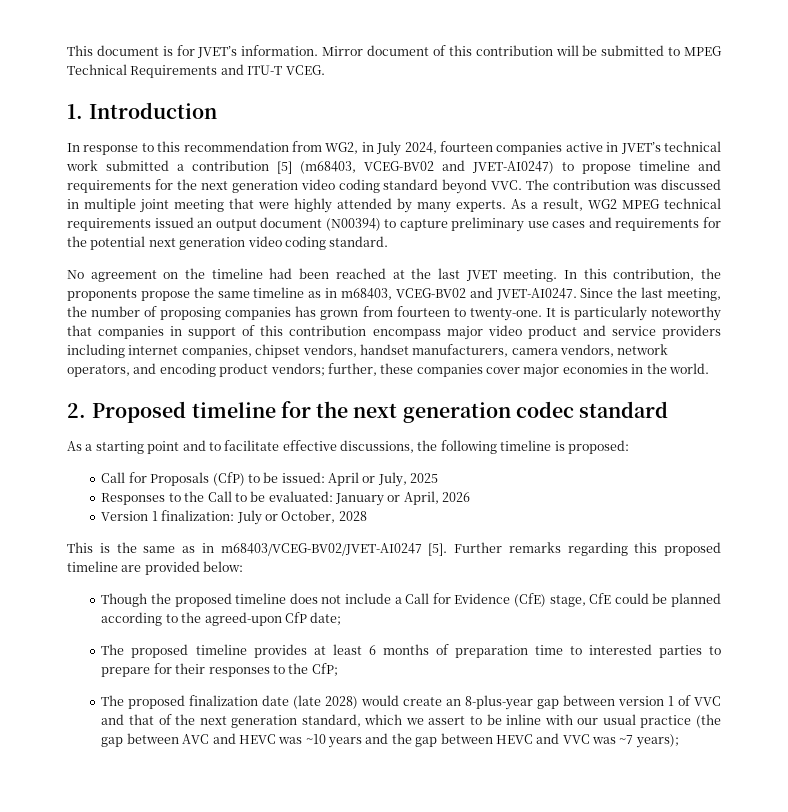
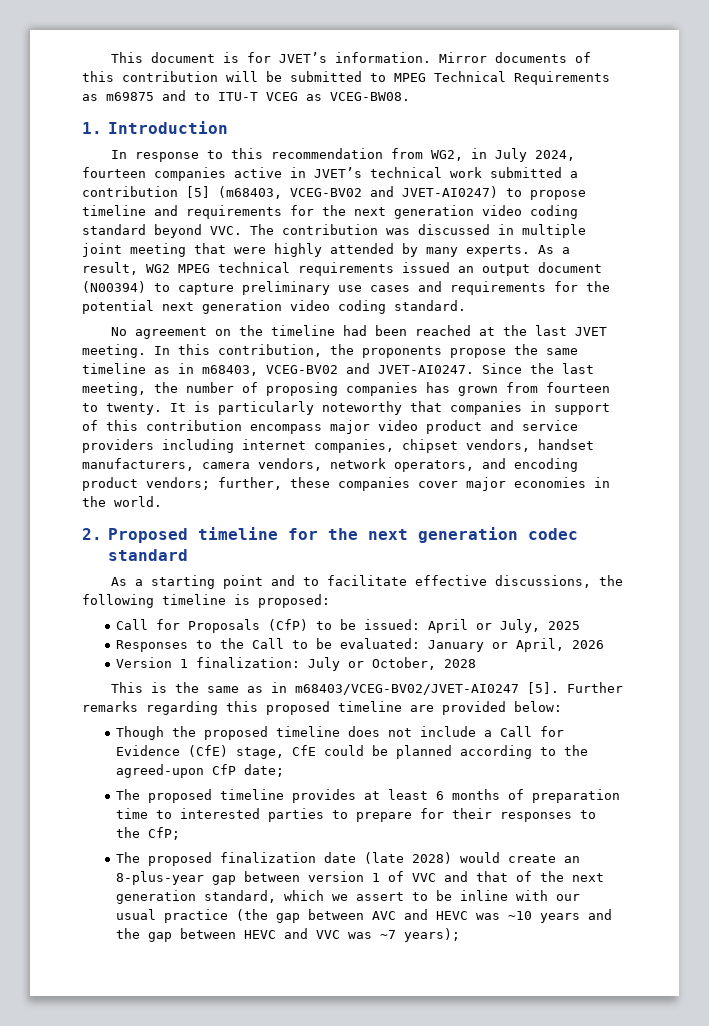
[367,45,430,56] document -> [495,52,568,63] documents
[220,64,325,75] and ITU-T VCEG. -> [82,90,410,101] as m69875 and to ITU-T VCEG as VCEG-BW08.
[469,308,542,321] twenty-one. -> [106,403,162,415] twenty.

